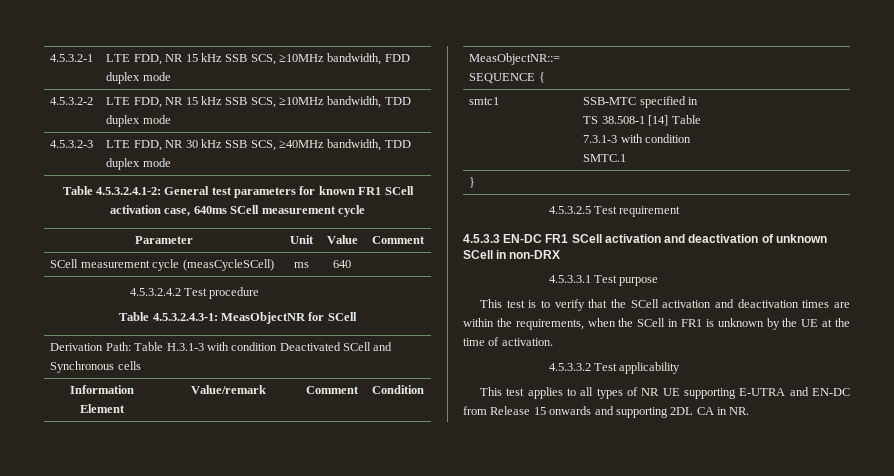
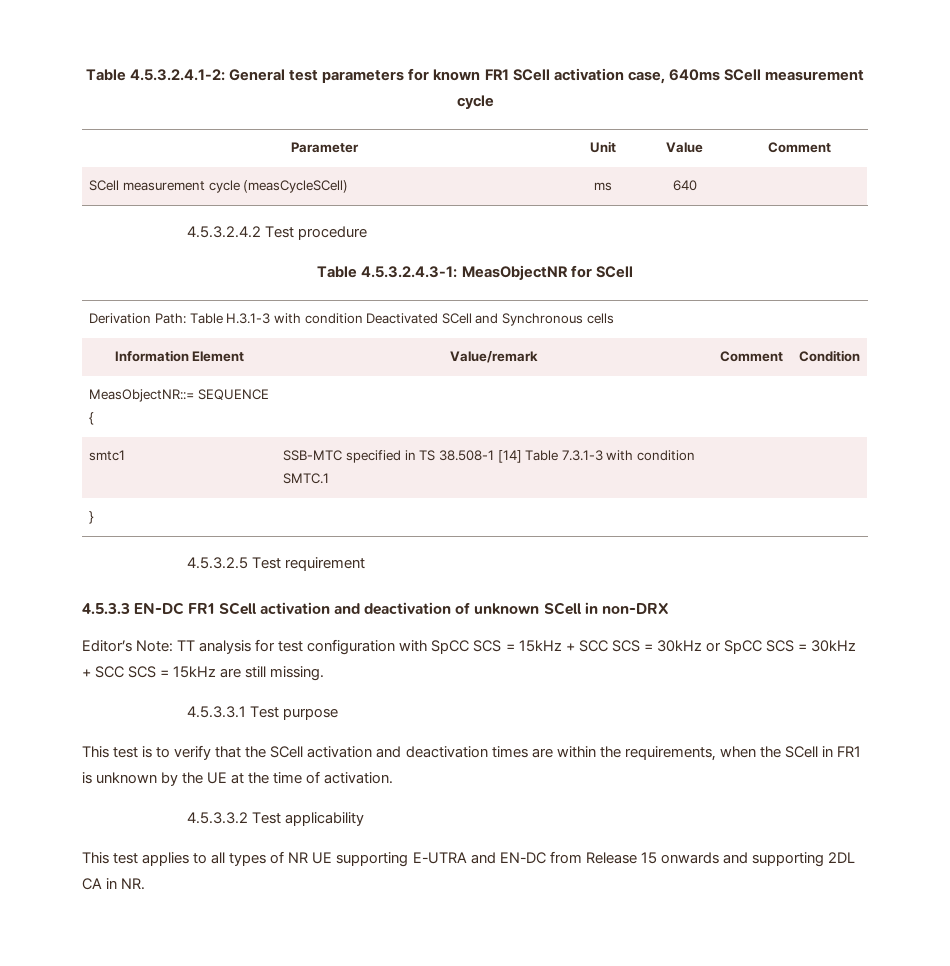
[50,54,94,62] [106,53,410,65] [106,72,171,84] [50,97,94,105] [106,96,411,108] [106,115,171,127] [50,140,94,148] [106,139,411,151] [106,158,171,170] 4.5.3.2-1 | LTE FDD, NR 15 kHz SSB SCS, ≥10MHz bandwidth, FDD duplex mode // 4.5.3.2-2 | LTE FDD, NR 15 kHz SSB SCS, ≥10MHz bandwidth, TDD duplex mode // 4.5.3.2-3 | LTE FDD, NR 30 kHz SSB SCS, ≥40MHz bandwidth, TDD duplex mode // -> (86, 75) none
(561, 254) none -> [82,639,857,655] [82,666,325,681] // Editor’s Note: TT analysis for test configuration with SpCC SCS = 15kHz + SCC SCS = 30kHz or SpCC SCS = 30kHz + SCC SCS = 15kHz are still missing.

